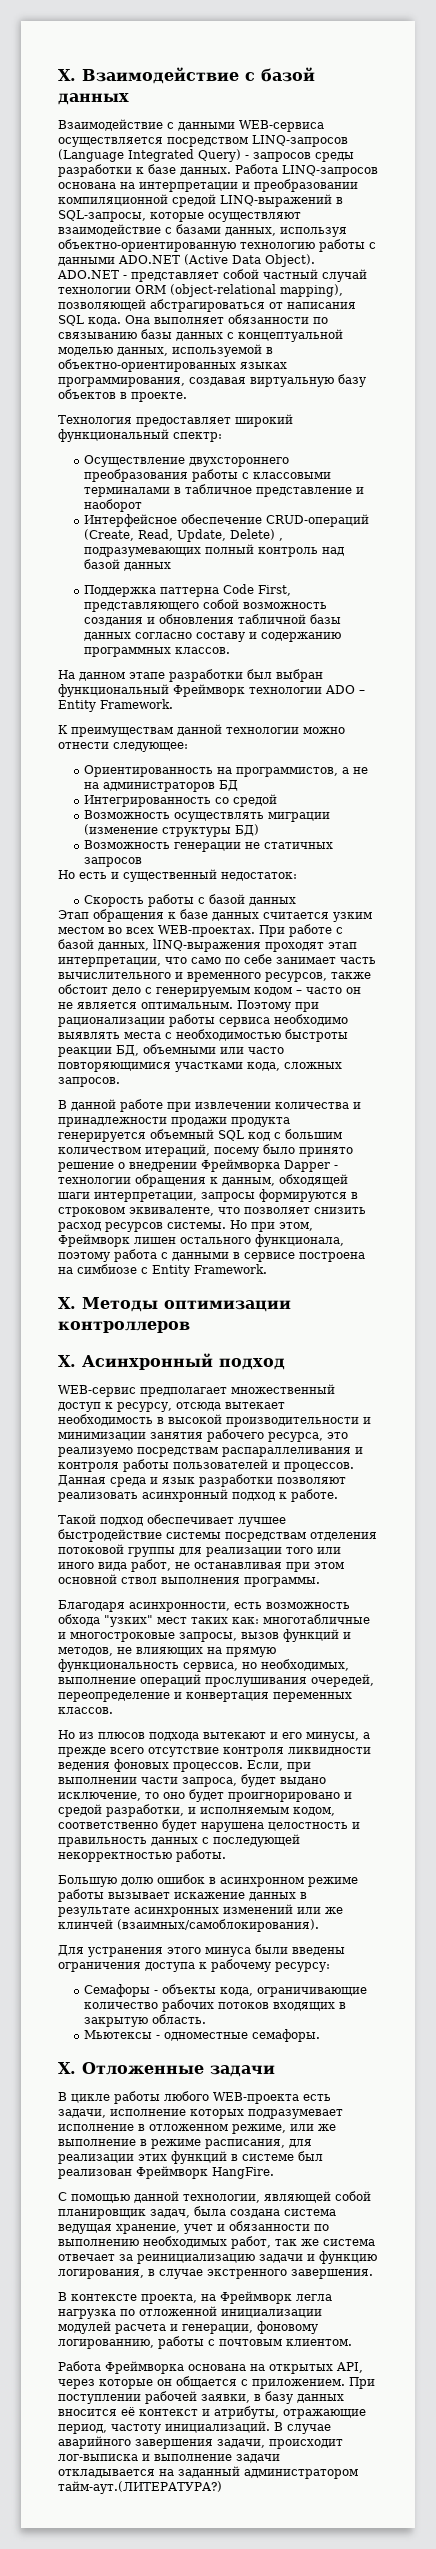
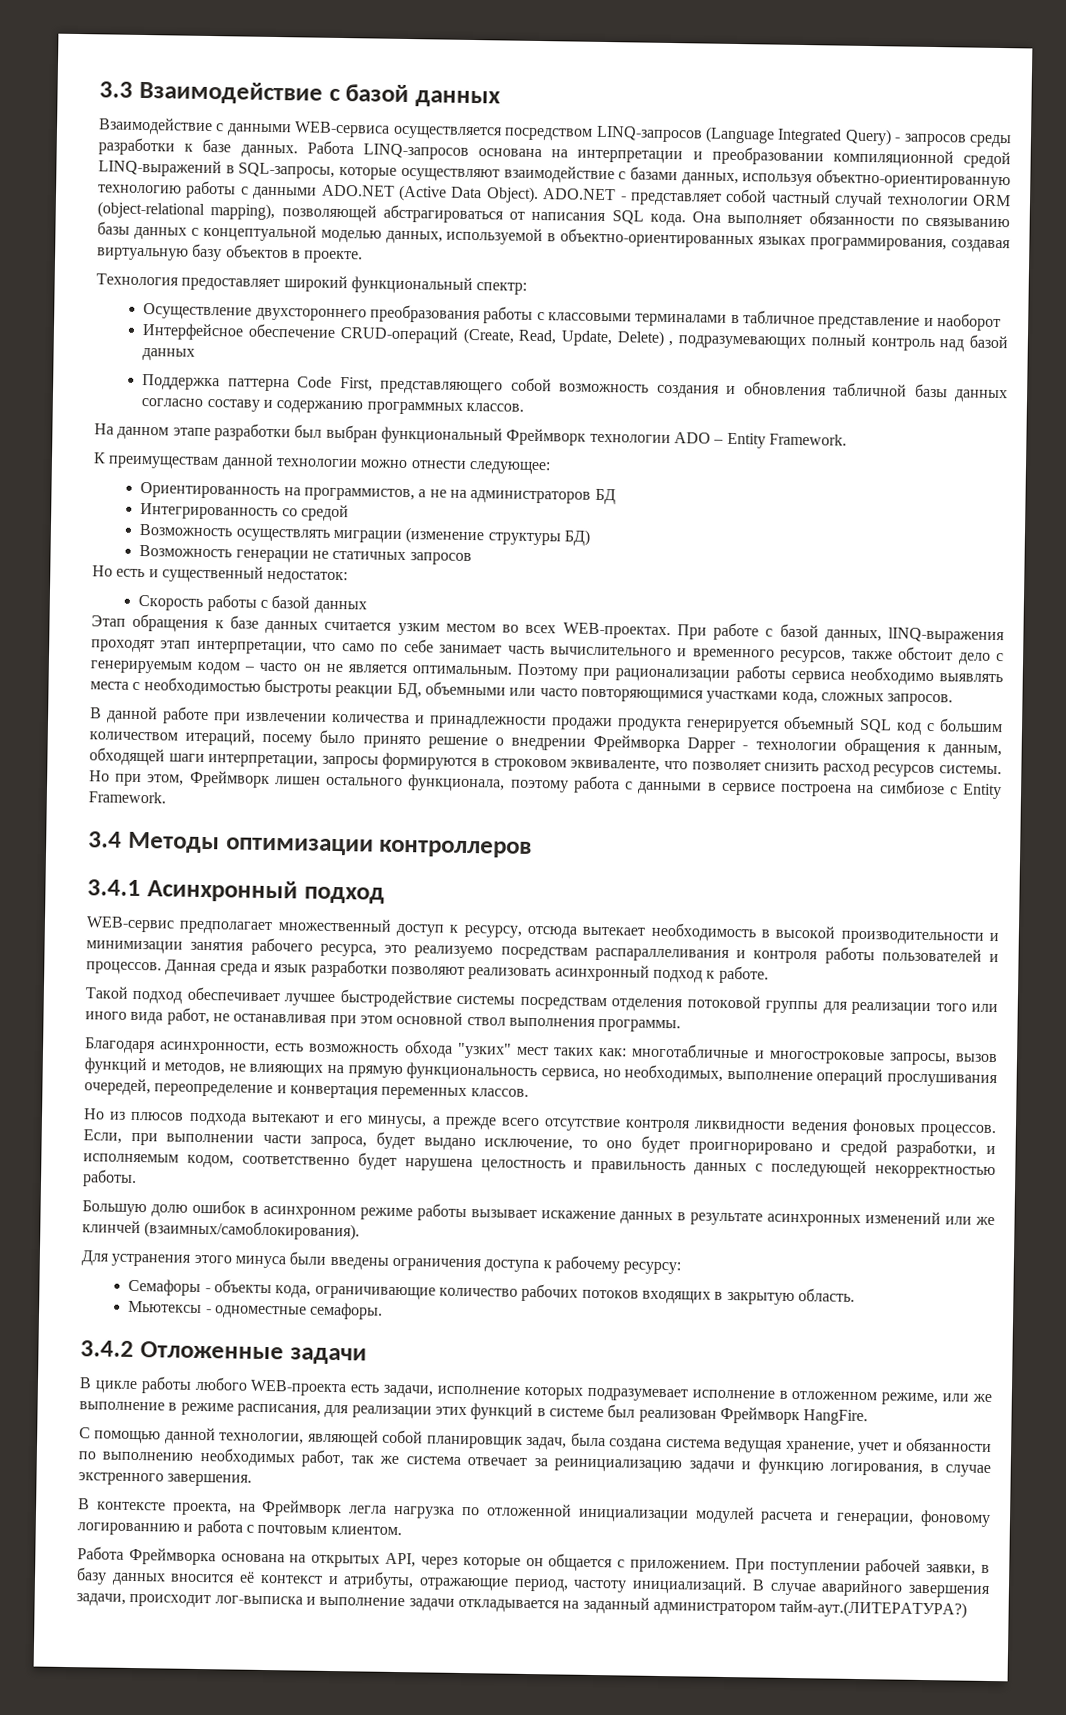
[58,69,76,81] Х. -> [99,81,133,98] 3.3
[58,1297,76,1309] Х. -> [88,831,122,848] 3.4
[58,1355,76,1367] Х. -> [87,879,141,897] 3.4.1
[58,2062,76,2074] Х. -> [80,1340,134,1357] 3.4.2
[58,2336,204,2349] логированнию, работы -> [77,1518,243,1537] логированнию и работа

